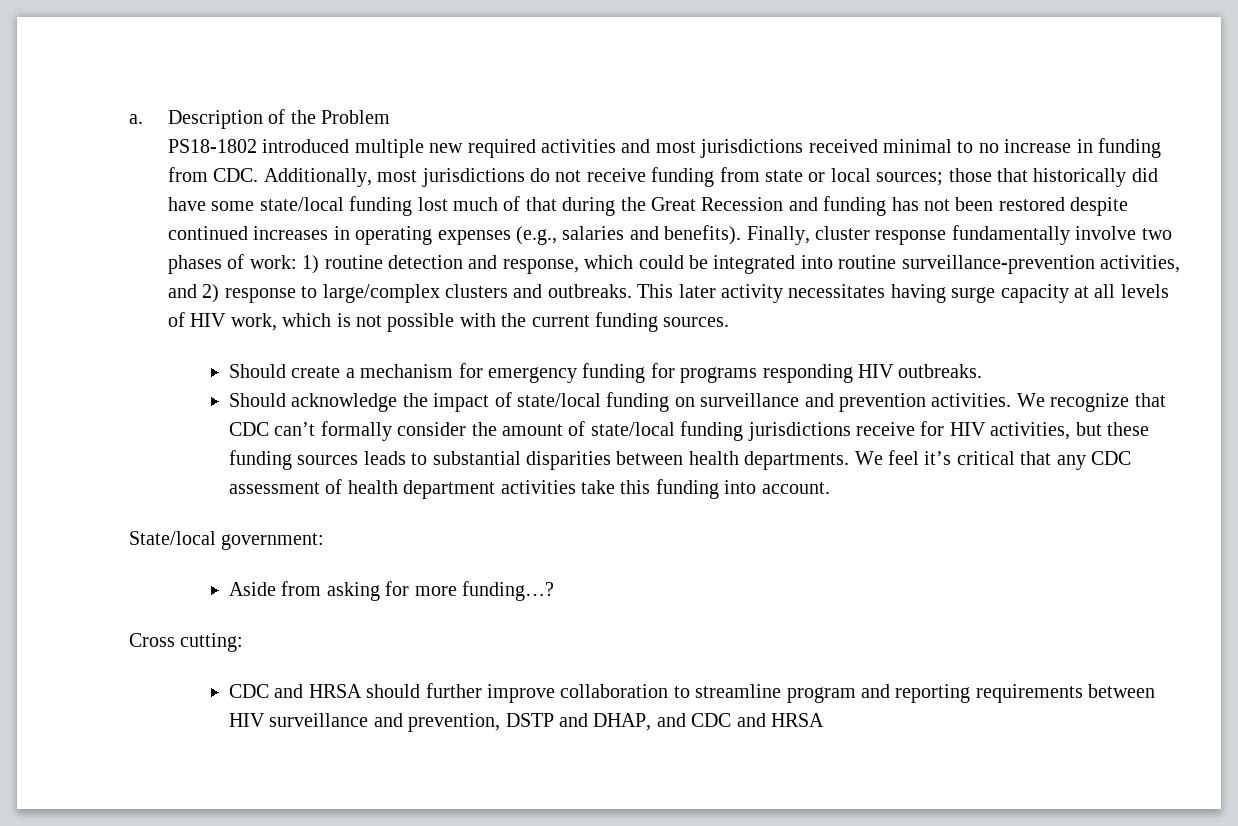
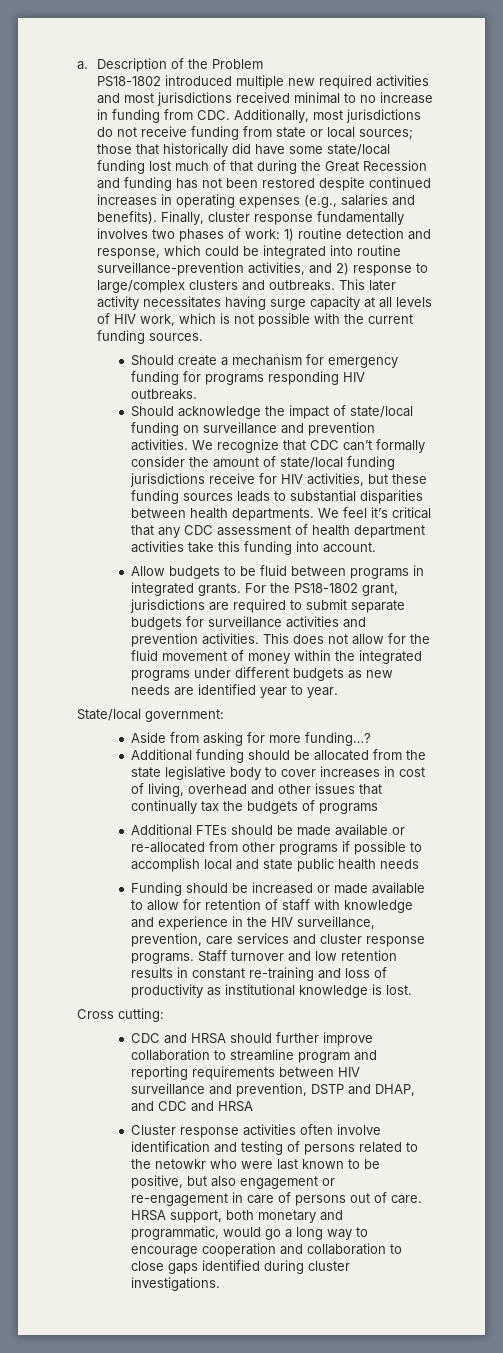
[1075,226,1137,240] involve -> [96,228,148,239] involves
(830, 488) none -> [130,565,424,579] [130,582,398,596] [129,599,405,613] [130,616,366,630] [130,633,430,647] [130,650,422,664] [130,667,393,681] [130,684,338,698] // Allow budgets to be fluid between programs in integrated grants. For the PS18-1802 grant, jurisdictions are required to submit separate budgets for surveillance activities and prevention activities. This does not allow for the fluid movement of money within the integrated programs under different budgets as new needs are identified year to year.
(555, 591) none -> [130,749,426,763] [130,766,425,780] [130,783,382,797] [130,800,378,814] [130,824,405,836] [130,841,422,855] [130,858,419,872] [130,882,425,896] [130,899,413,913] [130,916,375,930] [130,933,425,947] [130,950,397,964] [130,967,387,981] [130,984,412,998] // Additional funding should be allocated from the state legislative body to cover increases in cost of living, overhead and other issues that continually tax the budgets of programs // Additional FTEs should be made available or re-allocated from other programs if possible to accomplish local and state public health needs // Funding should be increased or made available to allow for retention of staff with knowledge and experience in the HIV surveillance, prevention, care services and cluster response programs. Staff turnover and low retention results in constant re-training and loss of productivity as institutional knowledge is lost.
(825, 720) none -> [130,1124,381,1138] [130,1141,418,1155] [130,1159,380,1170] [130,1175,335,1189] [130,1192,422,1206] [130,1210,343,1223] [130,1226,368,1240] [130,1243,402,1257] [130,1260,350,1274] [130,1277,220,1291] // Cluster response activities often involve identification and testing of persons related to the netowkr who were last known to be positive, but also engagement or re-engagement in care of persons out of care. HRSA support, both monetary and programmatic, would go a long way to encourage cooperation and collaboration to close gaps identified during cluster investigations.

